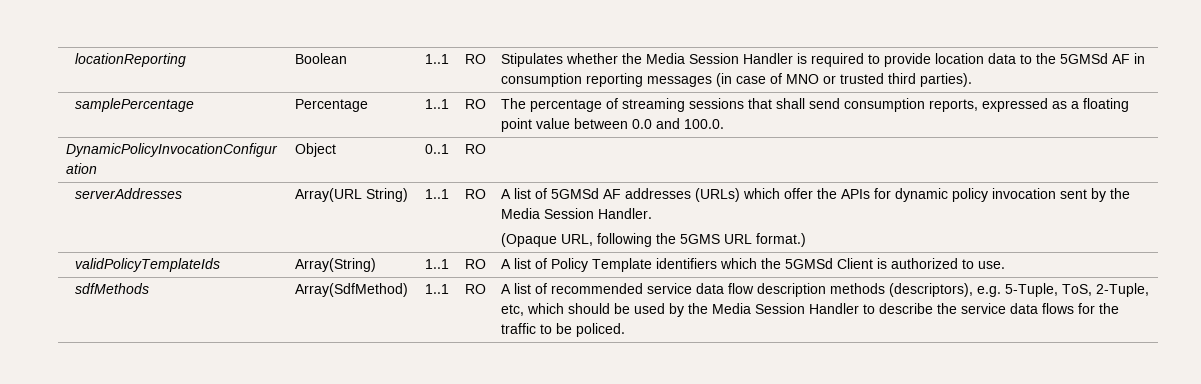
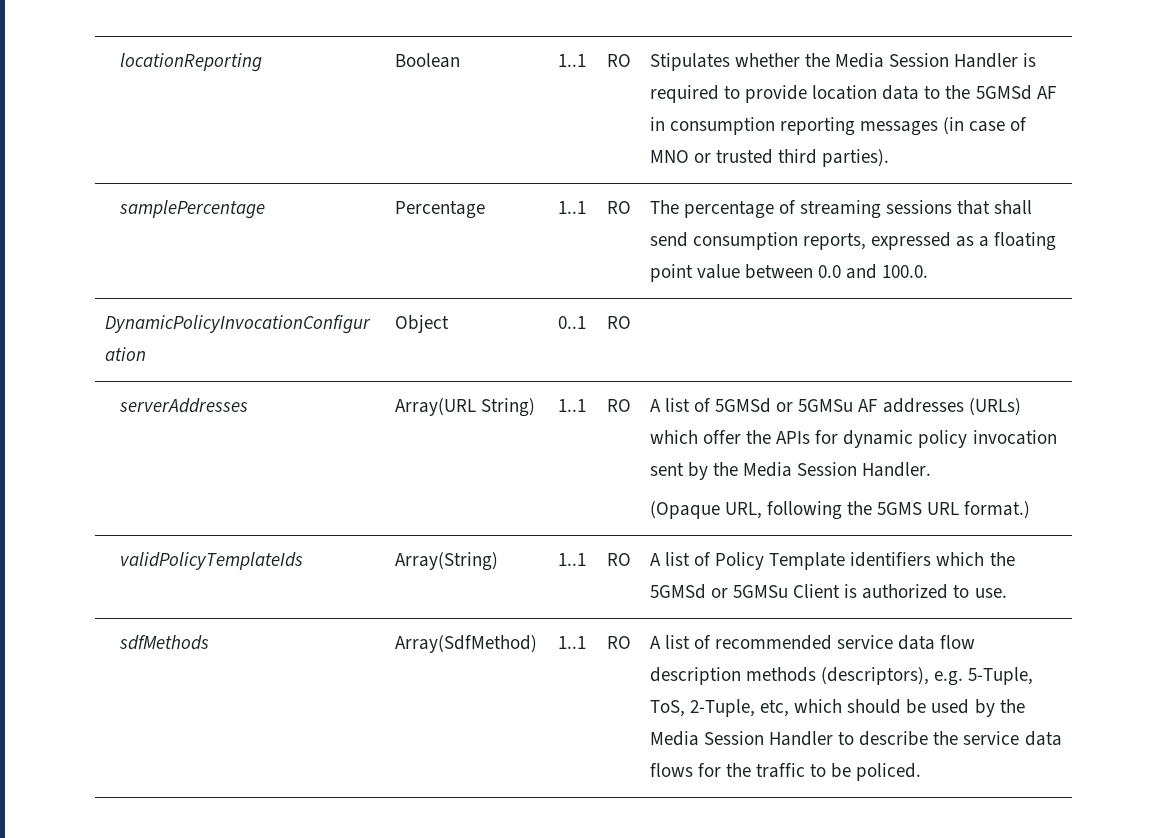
(599, 193) none -> [776,399,854,412] or 5GMSu
(833, 263) none -> [710,585,788,598] or 5GMSu

